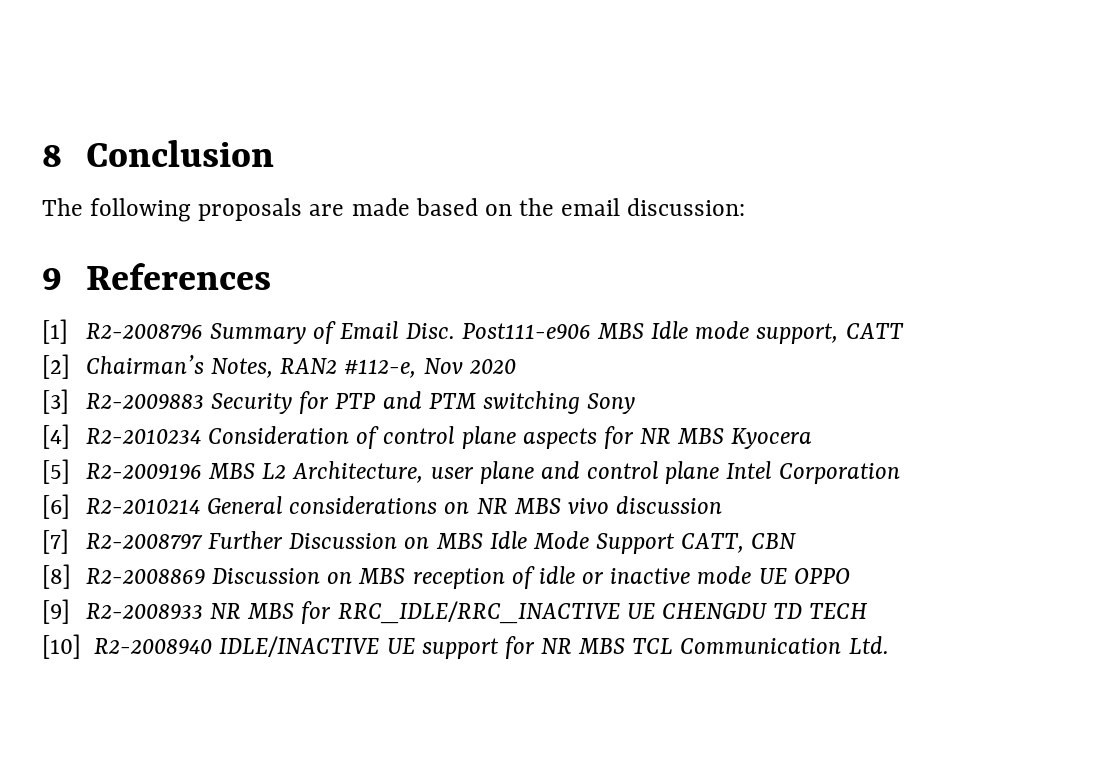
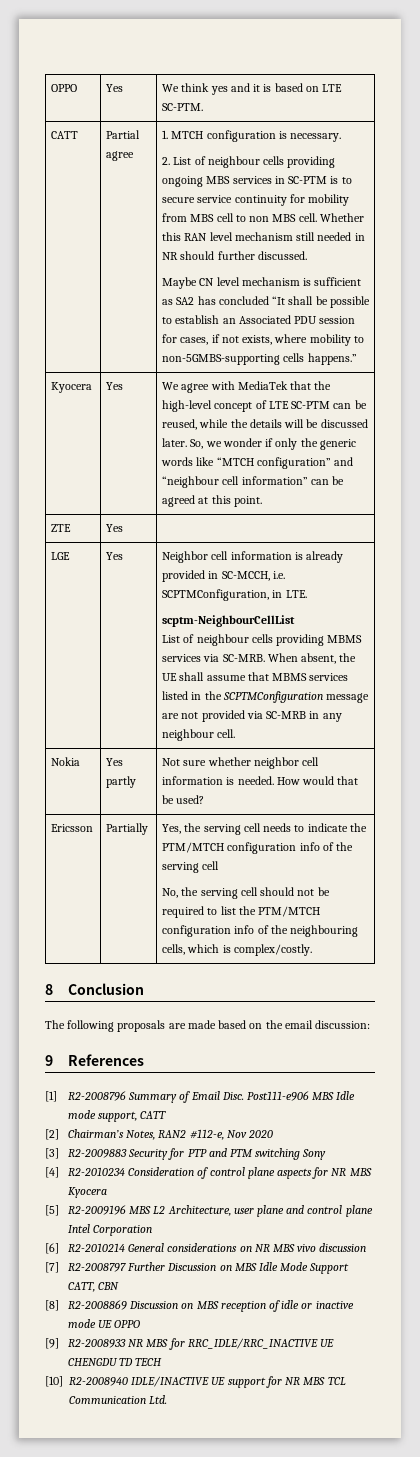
(42, 156) none -> [51,84,78,92] [106,84,124,92] [162,83,343,95] [162,103,204,111] [51,131,79,139] [106,130,141,139] [106,151,135,161] [162,130,342,142] [162,156,336,168] [162,176,352,187] [162,194,350,206] [162,213,364,222] [162,232,365,241] [162,251,307,260] [162,277,362,289] [162,296,370,308] [162,315,356,324] [162,334,364,346] [162,353,357,365] [51,382,93,393] [106,382,124,390] [162,381,332,393] [162,400,367,412] [162,419,368,430] [162,438,356,450] [161,457,354,469] [162,476,345,488] [162,495,262,507] [51,524,72,532] [106,524,124,532] [51,552,71,560] [106,552,124,560] [162,551,344,563] [162,570,285,582] [162,589,307,601] [162,615,296,627] [162,634,363,646] [162,653,357,664] [162,672,349,681] [162,691,370,703] [162,710,342,722] [162,729,236,741] [51,757,81,766] [106,758,124,766] [106,776,137,788] [162,757,320,769] [162,776,359,785] [162,795,205,804] [51,824,94,832] [106,823,149,835] [162,823,367,835] [162,842,354,854] [162,861,220,873] [162,887,330,899] [162,906,321,918] [162,925,359,937] [162,944,312,956] OPPO | Yes | We think yes and it is based on LTE SC-PTM. // CATT | Partial agree | 1. MTCH configuration is necessary. // 2. List of neighbour cells providing ongoing MBS services in SC-PTM is to secure service continuity for mobility from MBS cell to non MBS cell. Whether this RAN level mechanism still needed in NR should further discussed. // Maybe CN level mechanism is sufficient as SA2 has concluded “It shall be possible to establish an Associated PDU session for cases, if not exists, where mobility to non-5GMBS-supporting cells happens.” // Kyocera | Yes | We agree with MediaTek that the high-level concept of LTE SC-PTM can be reused, while the details will be discussed later. So, we wonder if only the generic words like “MTCH configuration” and “neighbour cell information” can be agreed at this point. // ZTE | Yes | // LGE | Yes | Neighbor cell information is already provided in SC-MCCH, i.e. SCPTMConfiguration, in LTE. // scptm-NeighbourCellList // List of neighbour cells providing MBMS services via SC-MRB. When absent, the UE shall assume that MBMS services listed in the SCPTMConfiguration message are not provided via SC-MRB in any neighbour cell. // Nokia | Yes partly | Not sure whether neighbor cell information is needed. How would that be used? // Ericsson | Partially | Yes, the serving cell needs to indicate the PTM/MTCH configuration info of the serving cell // No, the serving cell should not be required to list the PTM/MTCH configuration info of the neighbouring cells, which is complex/costly. //

